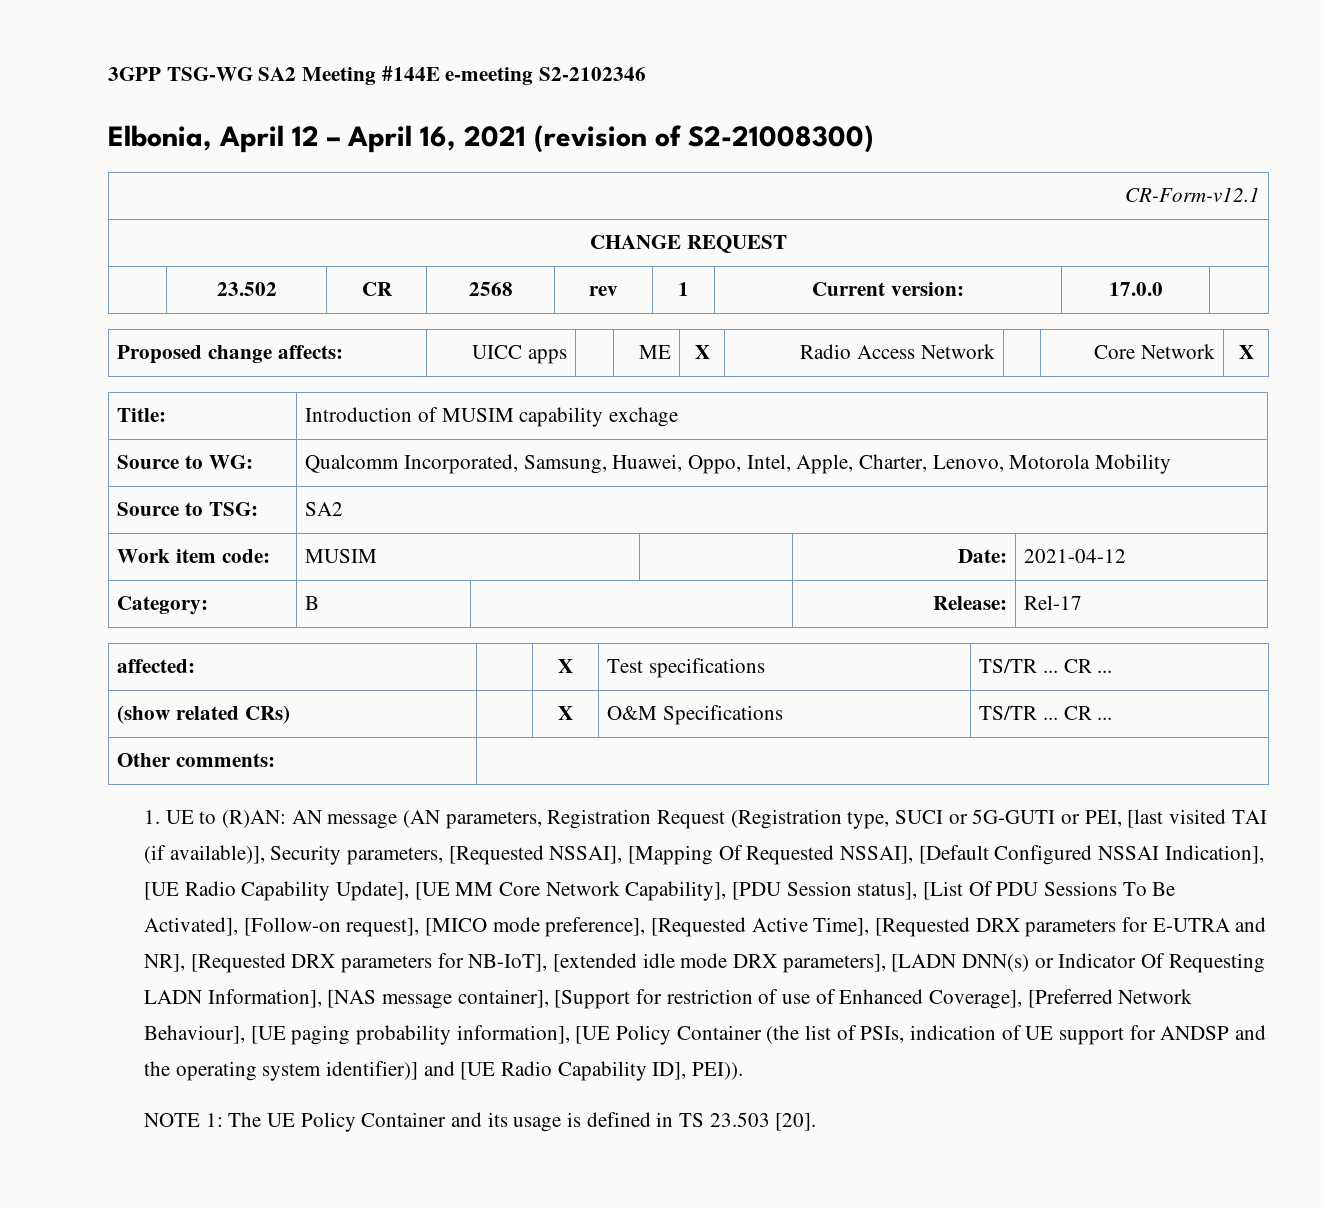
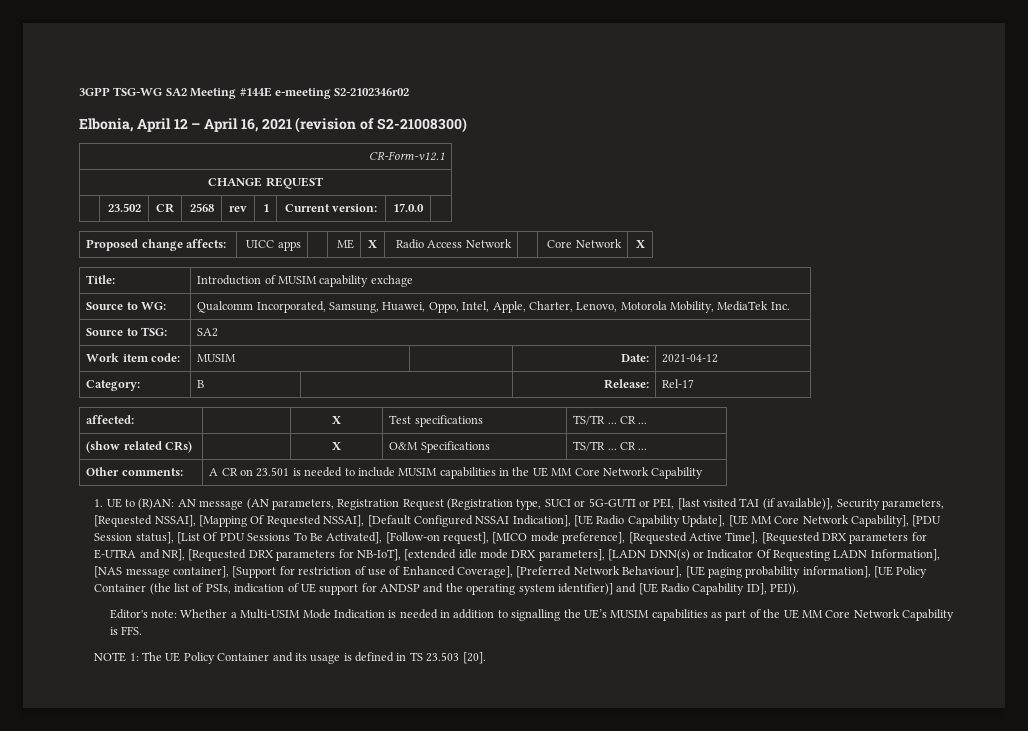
[539,67,647,81] S2-2102346 -> [334,88,410,96] S2-2102346r02
[1095,454,1172,474] Mobility -> [669,301,790,313] Mobility, MediaTek Inc.
(276, 760) none -> [209,467,704,479] A CR on 23.501 is needed to include MUSIM capabilities in the UE MM Core Network Capability
(743, 1071) none -> [109,609,955,621] [109,626,143,635] // Editor's note: Whether a Multi-USIM Mode Indication is needed in addition to signalling the UE’s MUSIM capabilities as part of the UE MM Core Network Capability is FFS.

